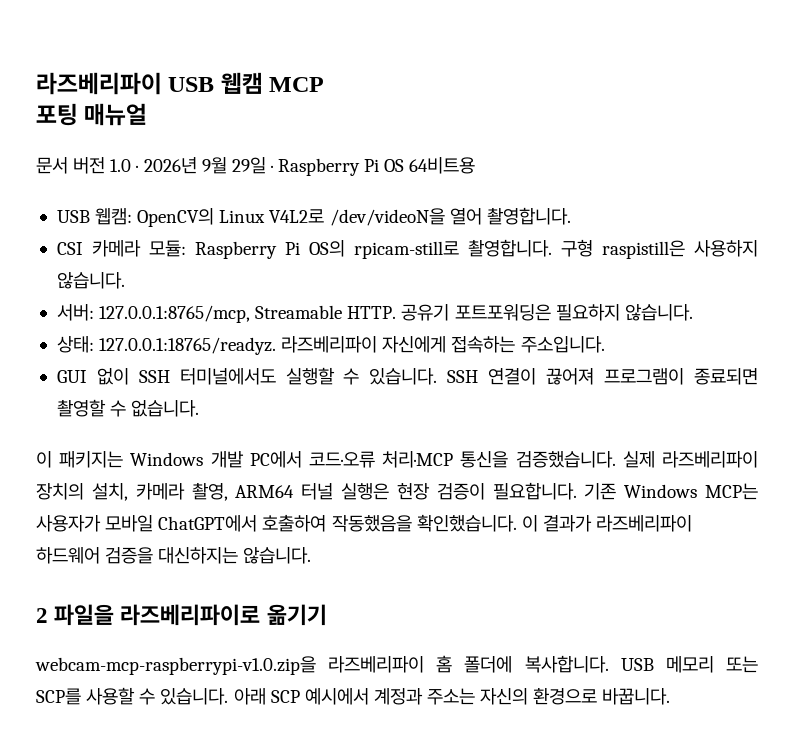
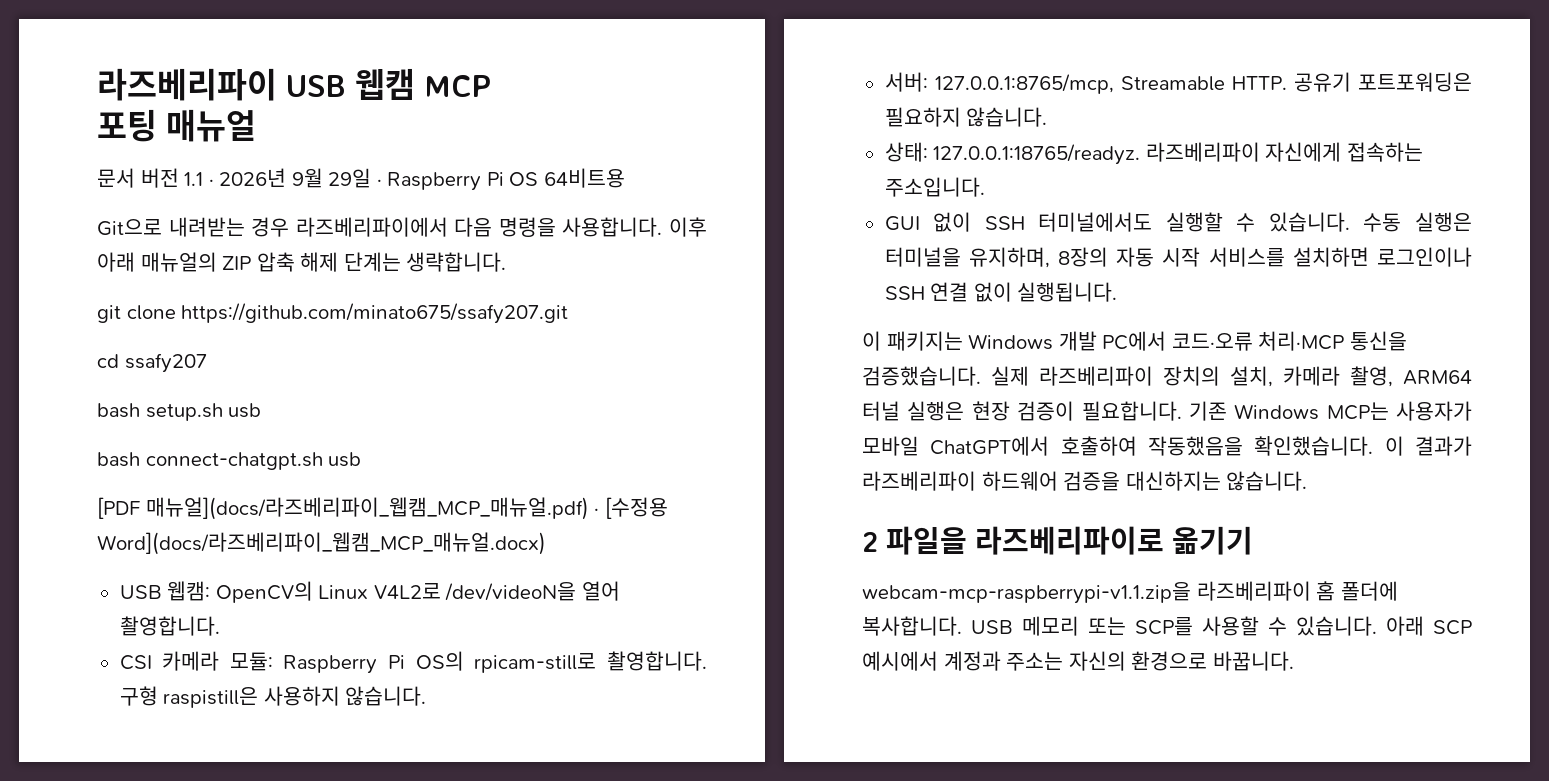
[110,159,132,172] 1.0 -> [184,172,204,186] 1.1
(476, 165) none -> [97,217,707,237] [97,252,507,272] [97,303,569,324] [97,353,207,373] [97,403,262,421] [97,452,362,470] [97,497,668,520] [97,532,546,555] // Git으로 내려받는 경우 라즈베리파이에서 다음 명령을 사용합니다. 이후 아래 매뉴얼의 ZIP 압축 해제 단계는 생략합니다. // git clone https://github.com/minato675/ssafy207.git // cd ssafy207 // bash setup.sh usb // bash connect-chatgpt.sh usb // [PDF 매뉴얼](docs/라즈베리파이_웹캠_MCP_매뉴얼.pdf) · [수정용 Word](docs/라즈베리파이_웹캠_MCP_매뉴얼.docx)
[447,368,758,385] [56,399,200,417] SSH 연결이 끊어져 프로그램이 종료되면 촬영할 수 없습니다. -> [1363,212,1472,232] [884,247,1472,268] [884,282,1118,302] 수동 실행은 터미널을 유지하며, 8장의 자동 시작 서비스를 설치하면 로그인이나 SSH 연결 없이 실행됩니다.
[35,656,316,675] webcam-mcp-raspberrypi-v1.0.zip을 -> [862,582,1191,604] webcam-mcp-raspberrypi-v1.1.zip을

